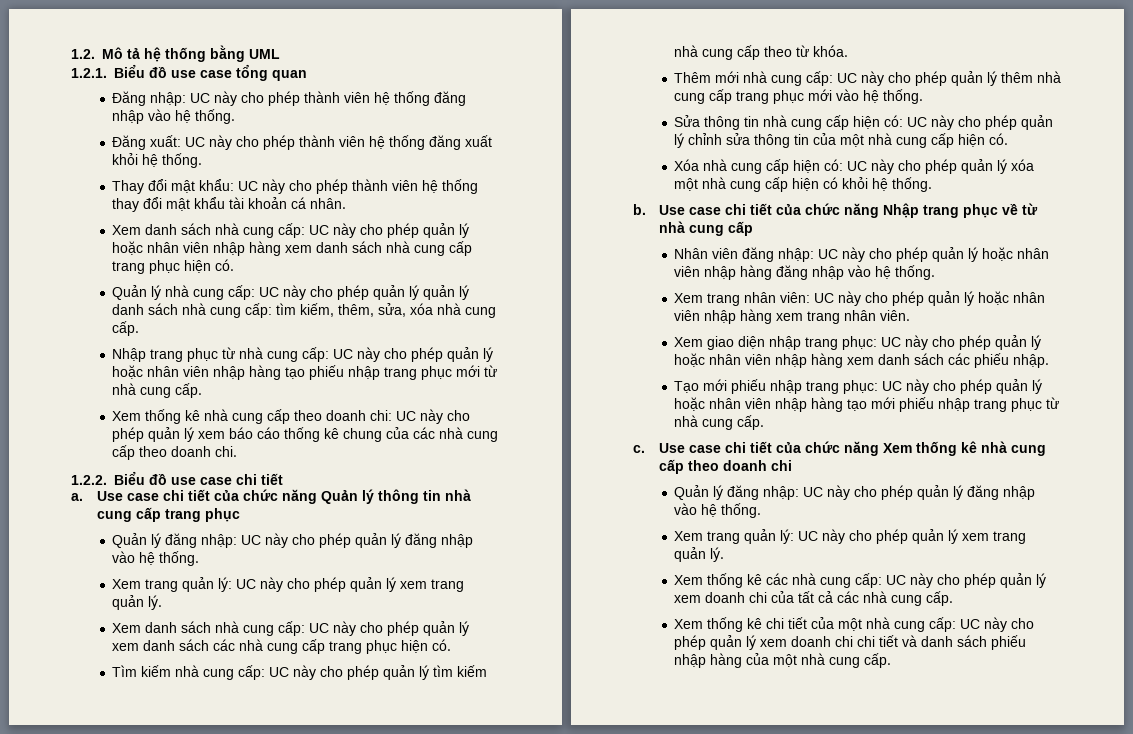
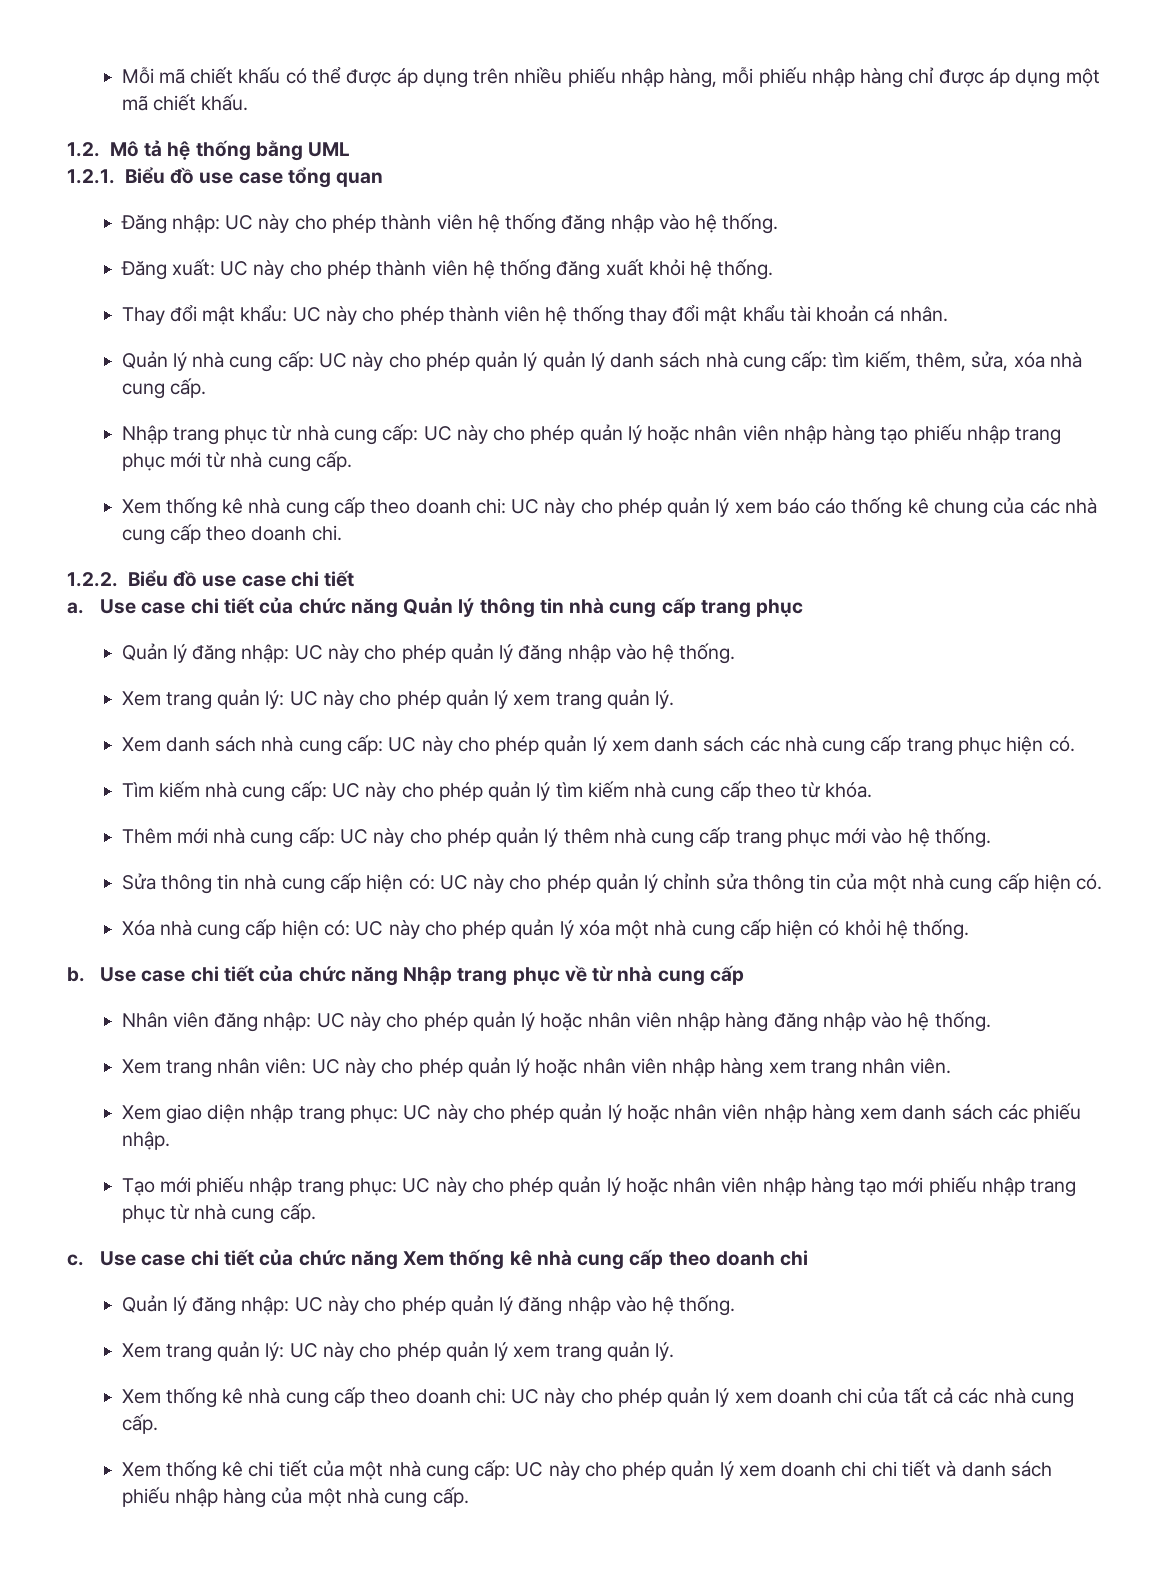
(71, 54) none -> [121,67,1100,88] [121,94,249,111] Mỗi mã chiết khấu có thể được áp dụng trên nhiều phiếu nhập hàng, mỗi phiếu nhập hàng chỉ được áp dụng một mã chiết khấu. //
[112,223,470,238] [112,241,473,256] [112,259,235,274] // Xem danh sách nhà cung cấp: UC này cho phép quản lý hoặc nhân viên nhập hàng xem danh sách nhà cung cấp trang phục hiện có. -> (948, 314) none
[766,573,883,588] các nhà cung cấp: -> [248,1387,506,1408] nhà cung cấp theo doanh chi:

